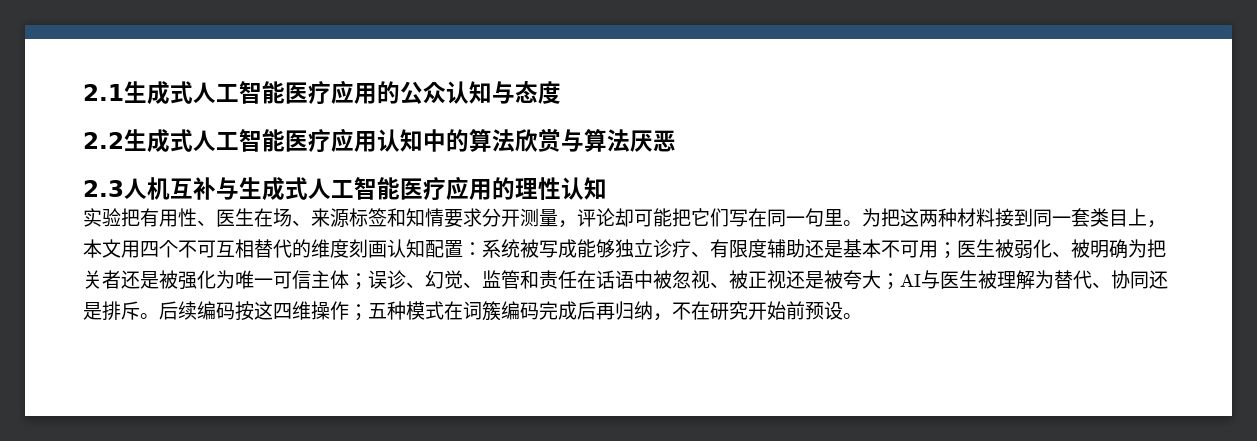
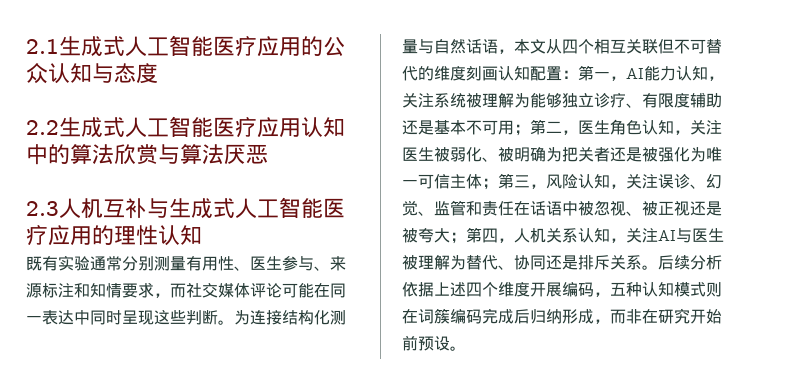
[83,208,140,227] 实验把 -> [26,255,186,271] 既有实验通常分别测量
[254,208,292,227] 在场 -> [282,256,314,271] 参与
[368,208,387,227] 签 -> [58,283,74,298] 注
[482,208,1166,228] [83,239,254,258] 分开测量，评论却可能把它们写在同一句里。为把这两种材料接到同一套类目上，本文用四个不可互相 -> [154,283,346,298] [26,310,346,325] [402,39,706,54] ，而社交媒体评论可能在同一表达中同时呈现这些判断。为连接结构化测量与自然话语，本文从四个相互关联但不可
[482,239,577,258] 系统被写成 -> [578,65,724,81] [402,93,530,108] 第一，AI能力认知，关注系统被理解为
(957, 250) none -> [530,119,722,135] 第二，医生角色认知，关注
(368, 281) none -> [498,173,658,189] 第三，风险认知，关注
(900, 281) none -> [466,227,658,243] 第四，人机关系认知，关注
[140,301,444,321] 。后续编码按这四维操作；五种模式 -> [610,255,722,270] [402,282,722,297] 关系。后续分析依据上述四个维度开展编码，五种认知模式则
[596,301,691,321] 再归纳，不 -> [530,309,642,324] 归纳形成，而非

